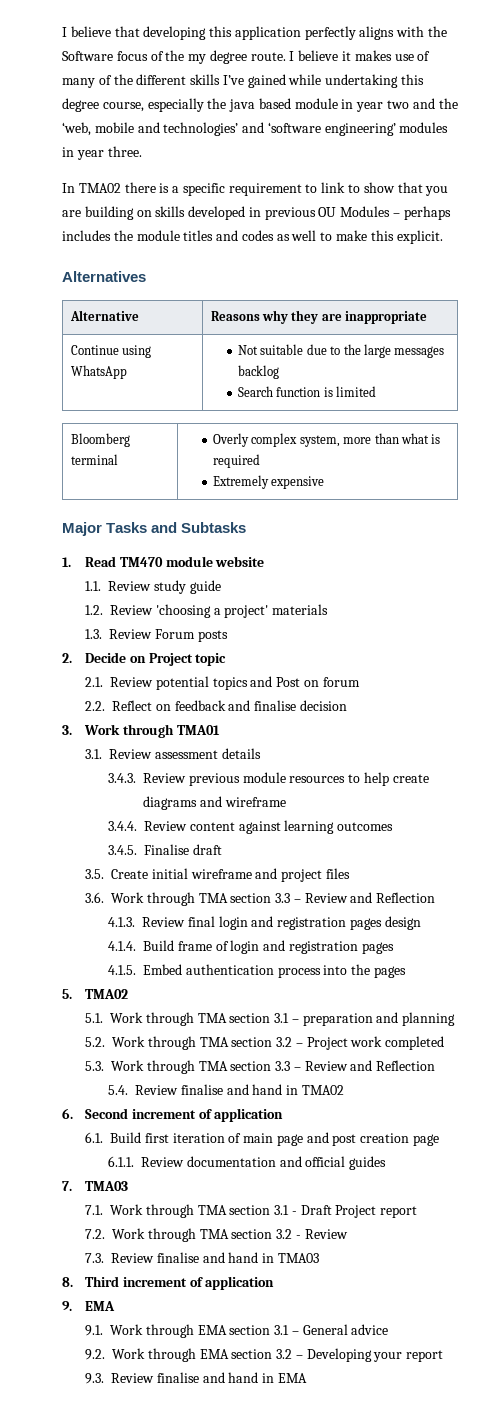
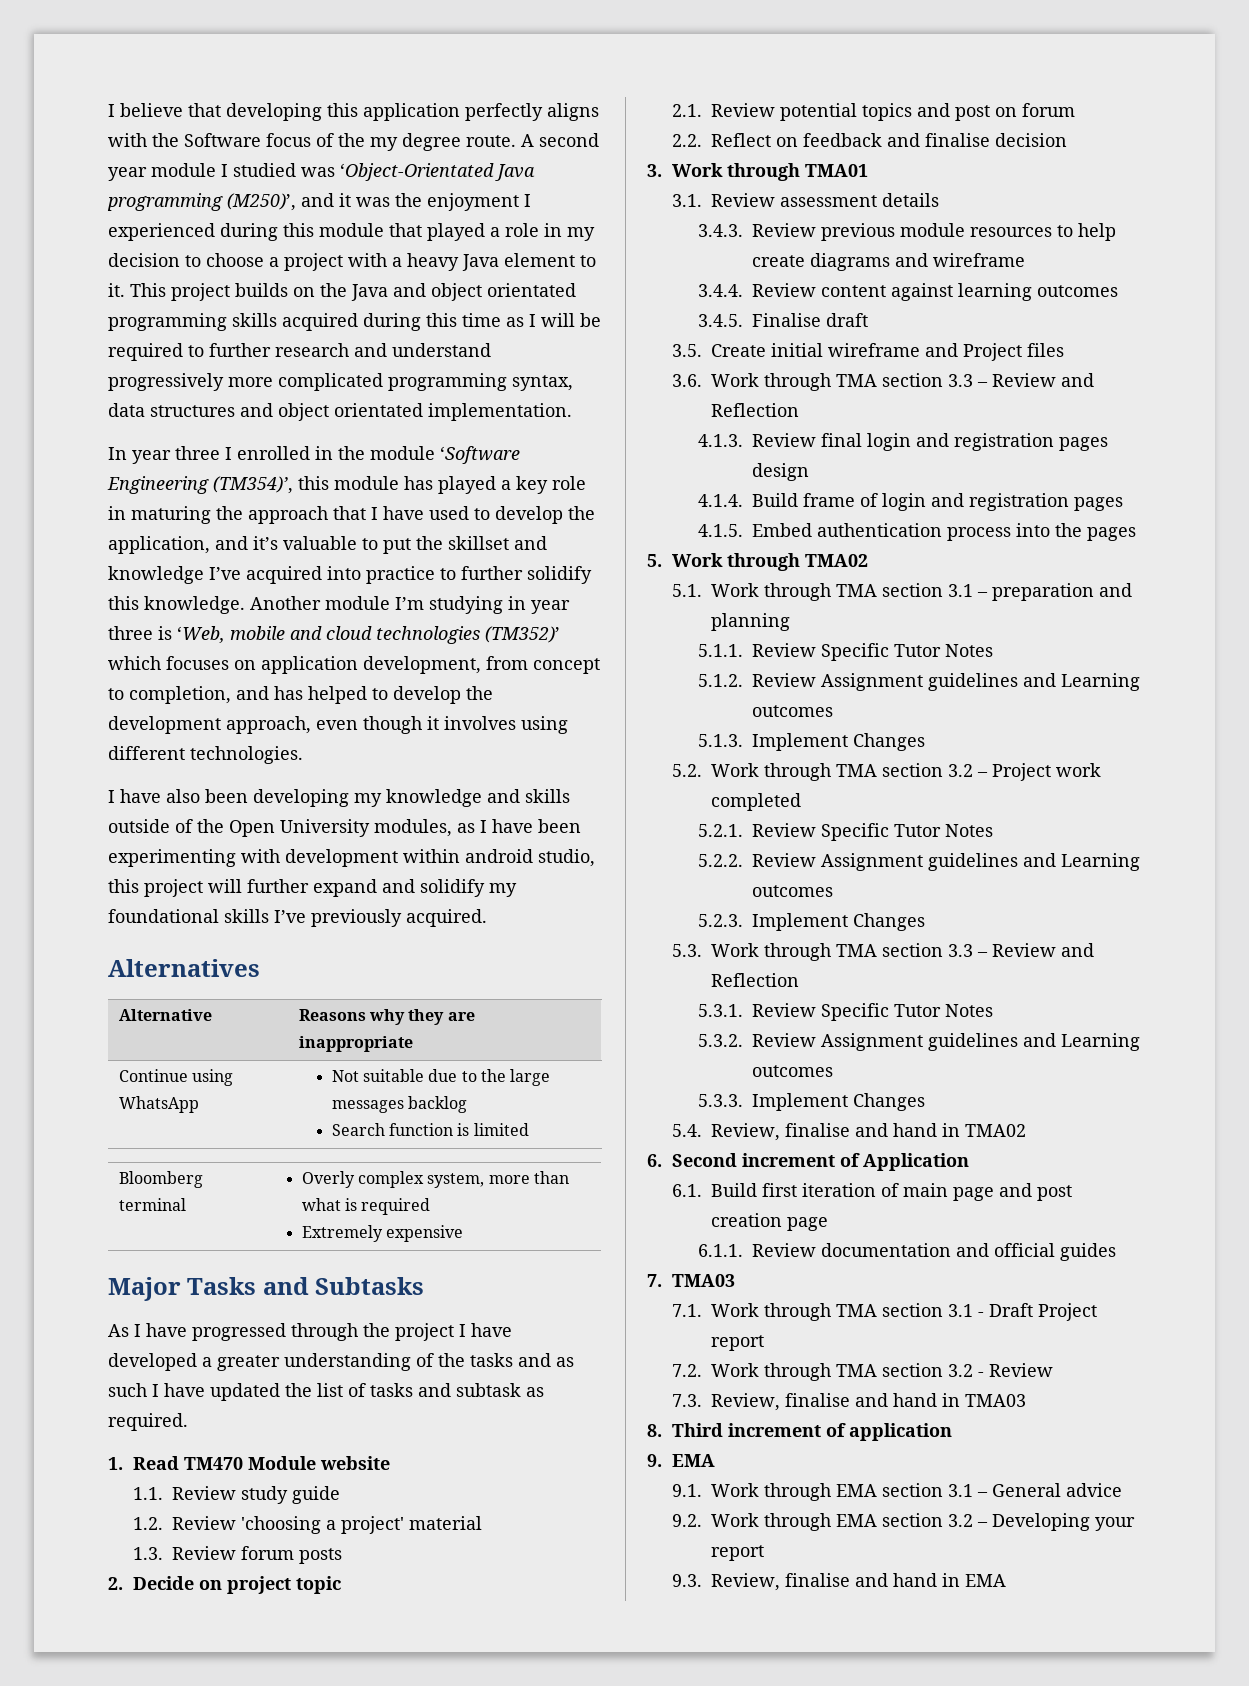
[289,50,431,61] [62,74,425,88] [62,98,458,112] [62,122,449,136] [62,146,142,160] [62,182,449,196] [62,206,451,220] [62,230,443,244] I believe it makes use of many of the different skills I’ve gained while undertaking this degree course, especially the java based module in year two and the ‘web, mobile and technologies’ and ‘software engineering’ modules in year three. // In TMA02 there is a specific requirement to link to show that you are building on skills developed in previous OU Modules – perhaps includes the module titles and codes as well to make this explicit. -> [521,133,599,147] [108,163,535,181] [107,193,531,211] [108,223,595,241] [108,253,596,271] [108,283,576,301] [108,313,601,331] [108,343,491,361] [108,373,573,391] [108,403,572,421] [108,446,520,464] [107,476,586,494] [108,506,595,524] [108,536,547,554] [108,566,592,584] [108,596,570,614] [108,626,560,644] [108,656,600,674] [108,686,493,704] [108,716,568,734] [108,746,303,764] [108,789,570,807] [108,819,581,837] [108,849,595,867] [108,879,517,897] [108,909,487,927] A second year module I studied was ‘Object-Orientated Java programming (M250)’, and it was the enjoyment I experienced during this module that played a role in my decision to choose a project with a heavy Java element to it. This project builds on the Java and object orientated programming skills acquired during this time as I will be required to further research and understand progressively more complicated programming syntax, data structures and object orientated implementation. // In year three I enrolled in the module ‘Software Engineering (TM354)’, this module has played a key role in maturing the approach that I have used to develop the application, and it’s valuable to put the skillset and knowledge I’ve acquired into practice to further solidify this knowledge. Another module I’m studying in year three is ‘Web, mobile and cloud technologies (TM352)’ which focuses on application development, from concept to completion, and has helped to develop the development approach, even though it involves using different technologies. // I have also been developing my knowledge and skills outside of the Open University modules, as I have been experimenting with development within android studio, this project will further expand and solidify my foundational skills I’ve previously acquired.
(247, 527) none -> [108,1323,512,1341] [108,1353,574,1371] [108,1383,544,1401] [108,1413,188,1431] // As I have progressed through the project I have developed a greater understanding of the tasks and as such I have updated the list of tasks and subtask as required.
[165,556,213,567] module -> [248,1456,317,1470] Module
[272,604,329,615] materials -> [409,1516,483,1530] material
[154,629,195,639] Forum -> [241,1546,295,1560] forum
[148,653,193,666] Project -> [227,1576,292,1594] project
[276,677,301,687] Post -> [955,105,991,121] post
[281,869,323,882] project -> [963,343,1023,361] Project
(72, 994) none -> [672,553,801,571] Work through
(456, 1019) none -> [697,643,993,661] [697,673,1140,691] [751,705,833,717] [697,733,925,751] // 5.1.1. Review Specific Tutor Notes // 5.1.2. Review Assignment guidelines and Learning outcomes // 5.1.3. Implement Changes
(445, 1043) none -> [697,823,993,841] [697,853,1140,871] [751,885,833,897] [697,913,925,931] // 5.2.1. Review Specific Tutor Notes // 5.2.2. Review Assignment guidelines and Learning outcomes // 5.2.3. Implement Changes
[108,1085,179,1095] 5.4. Review -> [697,1003,993,1021] [697,1033,1140,1051] [751,1065,833,1077] [697,1093,925,1111] [672,1123,781,1141] 5.3.1. Review Specific Tutor Notes // 5.3.2. Review Assignment guidelines and Learning outcomes // 5.3.3. Implement Changes // 5.4. Review,
[214,1108,284,1122] application -> [863,1153,970,1171] Application
[111,1253,155,1263] Review -> [711,1393,781,1411] Review,
[111,1373,155,1383] Review -> [711,1573,781,1591] Review,

